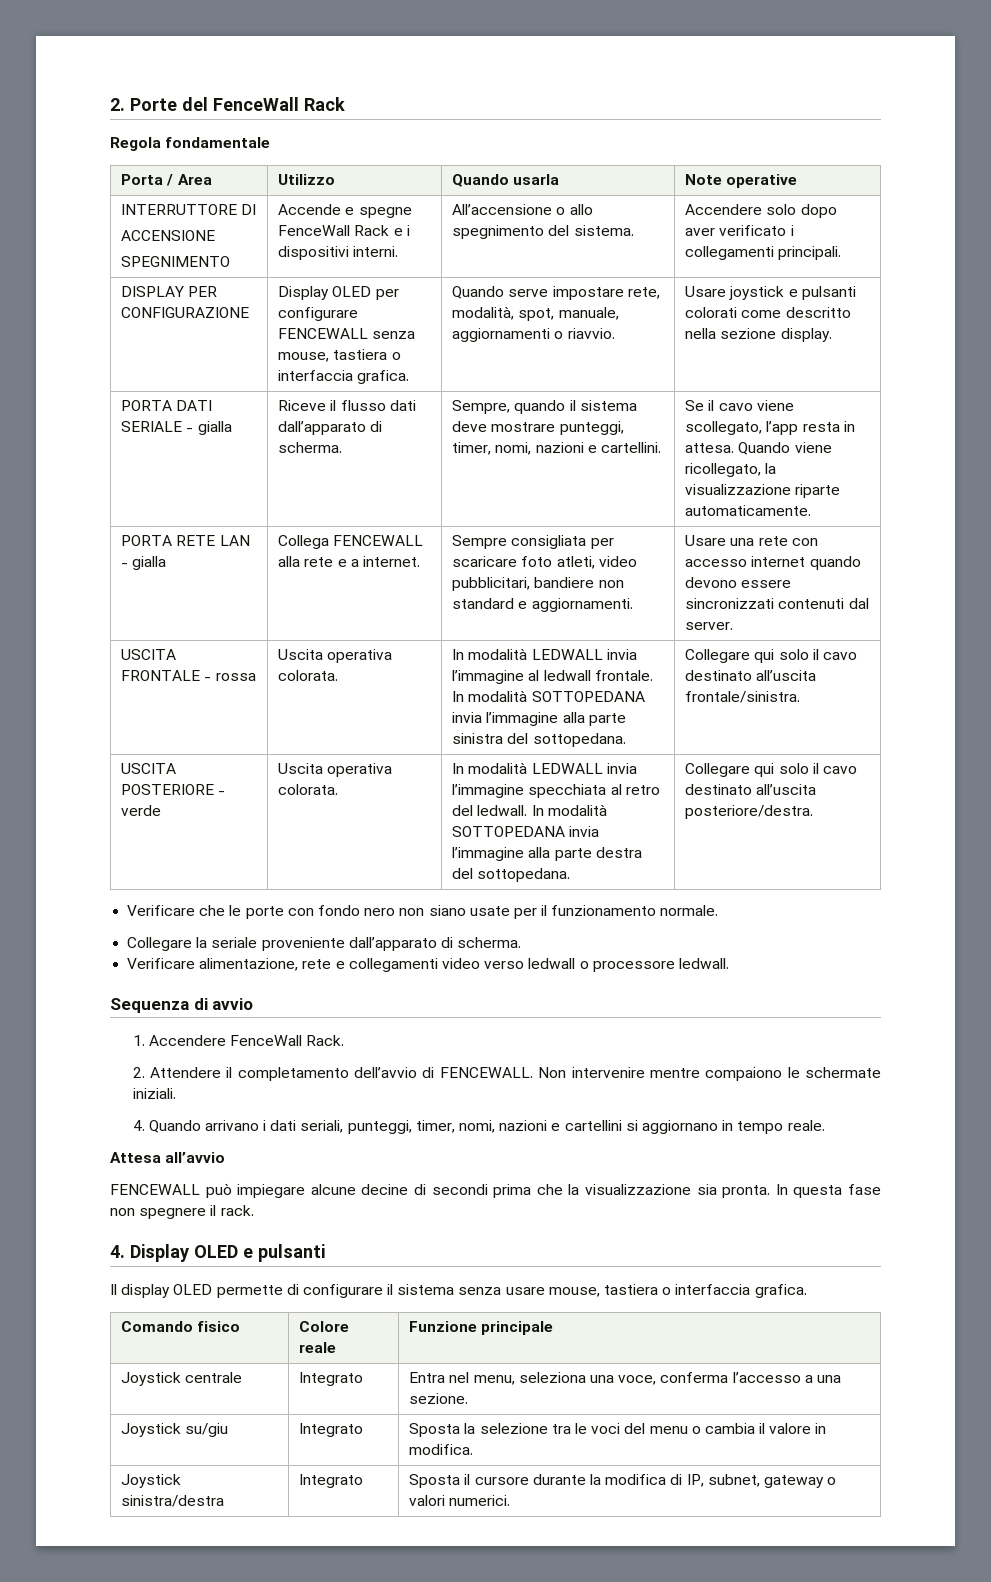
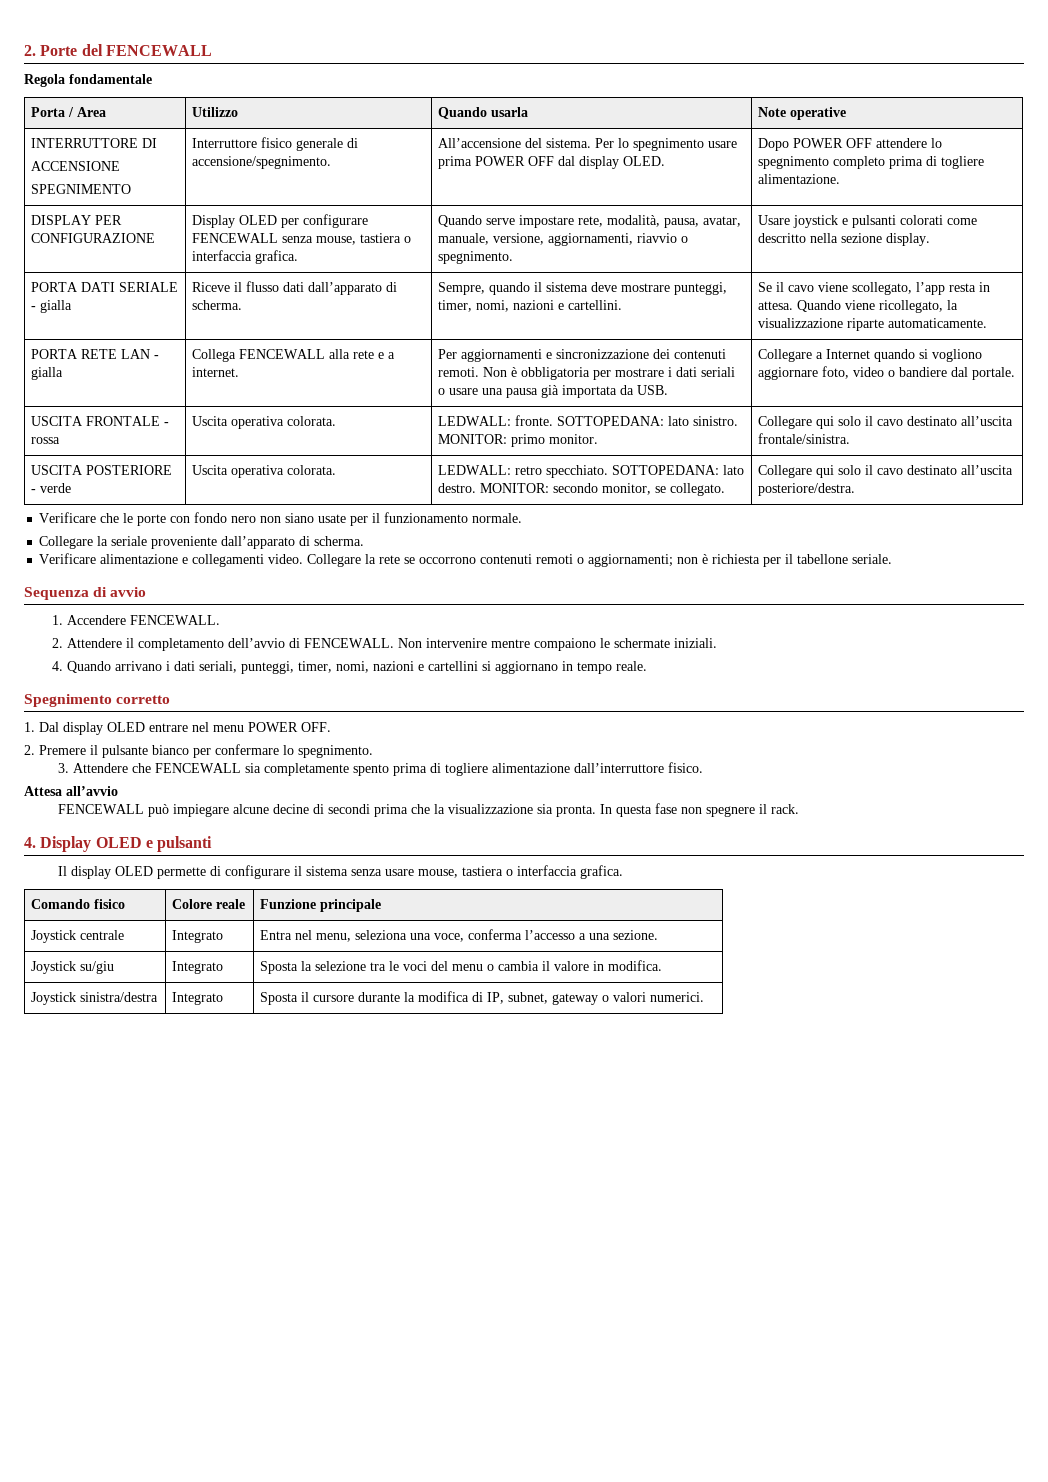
[213,97,345,111] FenceWall Rack -> [105,45,212,56] FENCEWALL
[278,204,412,218] [278,225,410,236] [278,246,399,260] [452,204,593,215] [452,225,634,239] [685,204,837,218] [685,225,794,236] [685,246,842,260] Accende e spegne FenceWall Rack e i dispositivi interni. | All’accensione o allo spegnimento del sistema. | Accendere solo dopo aver verificato i collegamenti principali. -> [191,137,358,151] [191,156,331,169] [437,138,737,151] [437,156,665,169] [757,138,942,151] [757,156,984,169] [757,174,840,184] Interruttore fisico generale di accensione/spegnimento. | All’accensione del sistema. Per lo spegnimento usare prima POWER OFF dal display OLED. | Dopo POWER OFF attendere lo spegnimento completo prima di togliere alimentazione.
[518,307,619,321] [452,328,615,342] spot, manuale, aggiornamenti o riavvio. -> [663,216,741,228] [437,233,688,246] [437,251,513,264] pausa, avatar, manuale, versione, aggiornamenti, riavvio o spegnimento.
[452,535,614,549] [452,556,637,569] [452,577,624,591] [452,598,633,612] [685,535,818,546] [685,556,861,570] [685,577,792,588] [685,598,869,609] [685,622,734,630] Sempre consigliata per scaricare foto atleti, video pubblicitari, bandiere non standard e aggiornamenti. | Usare una rete con accesso internet quando devono essere sincronizzati contenuti dal server. -> [437,349,726,362] [437,367,735,380] [437,385,668,398] [757,349,982,362] [757,366,1015,380] Per aggiornamenti e sincronizzazione dei contenuti remoti. Non è obbligatoria per mostrare i dati seriali o usare una pausa già importata da USB. | Collegare a Internet quando si vogliono aggiornare foto, video o bandiere dal portale.
[452,648,637,660] [452,670,653,684] [452,690,645,702] [452,712,626,726] [452,733,626,747] In modalità LEDWALL invia l’immagine al ledwall frontale. In modalità SOTTOPEDANA invia l’immagine alla parte sinistra del sottopedana. -> [437,415,738,426] [437,434,598,447] LEDWALL: fronte. SOTTOPEDANA: lato sinistro. MONITOR: primo monitor.
[452,762,637,774] [452,784,660,798] [452,804,607,816] [452,826,600,837] [452,847,642,861] [452,868,571,882] In modalità LEDWALL invia l’immagine specchiata al retro del ledwall. In modalità SOTTOPEDANA invia l’immagine alla parte destra del sottopedana. -> [437,465,744,478] [437,483,725,496] LEDWALL: retro specchiato. SOTTOPEDANA: lato destro. MONITOR: secondo monitor, se collegato.
[199,958,729,972] alimentazione, rete e collegamenti video verso ledwall o processore ledwall. -> [100,554,893,567] alimentazione e collegamenti video. Collegare la rete se occorrono contenuti remoti o aggiornamenti; non è richiesta per il tabellone seriale.
[229,1035,345,1046] FenceWall Rack. -> [129,615,220,625] FENCEWALL.
(825, 1125) none -> [24,694,171,707] [24,722,331,735] [24,744,373,758] [58,762,704,776] // Spegnimento corretto // 1. Dal display OLED entrare nel menu POWER OFF. // 2. Premere il pulsante bianco per confermare lo spegnimento. // 3. Attendere che FENCEWALL sia completamente spento prima di togliere alimentazione dall’interruttore fisico.

